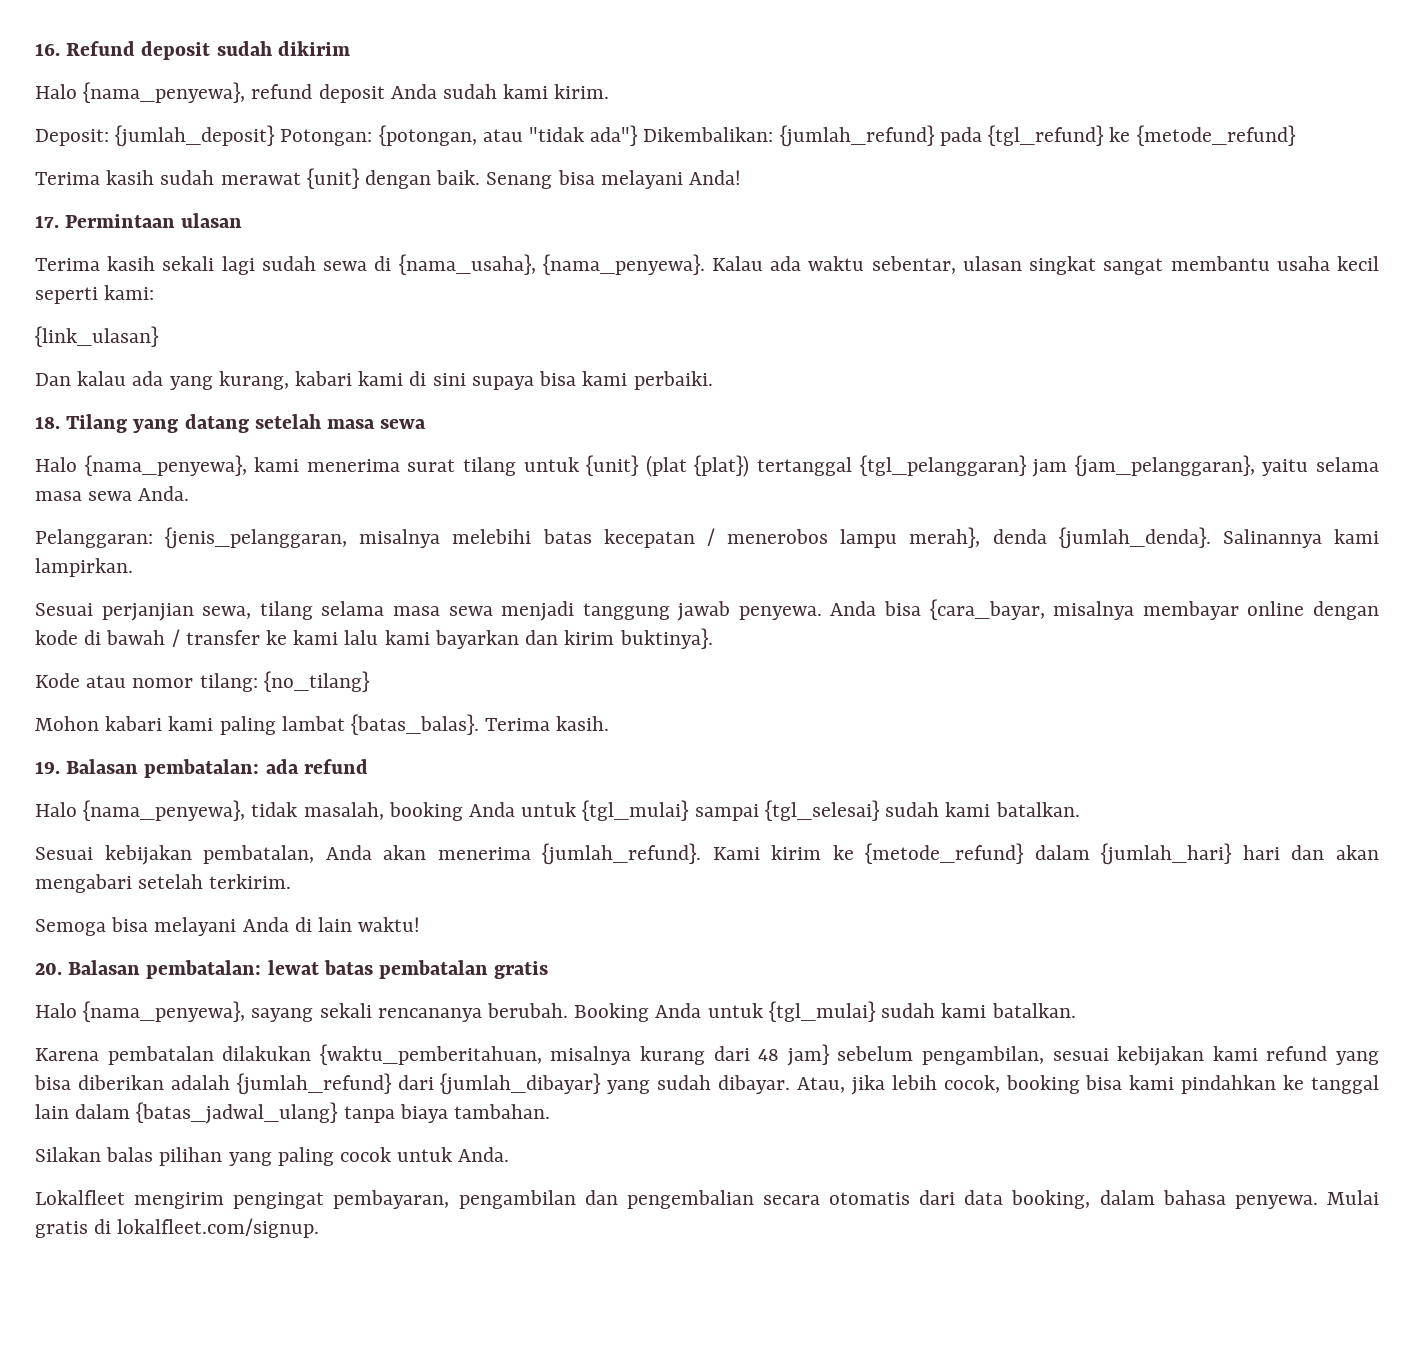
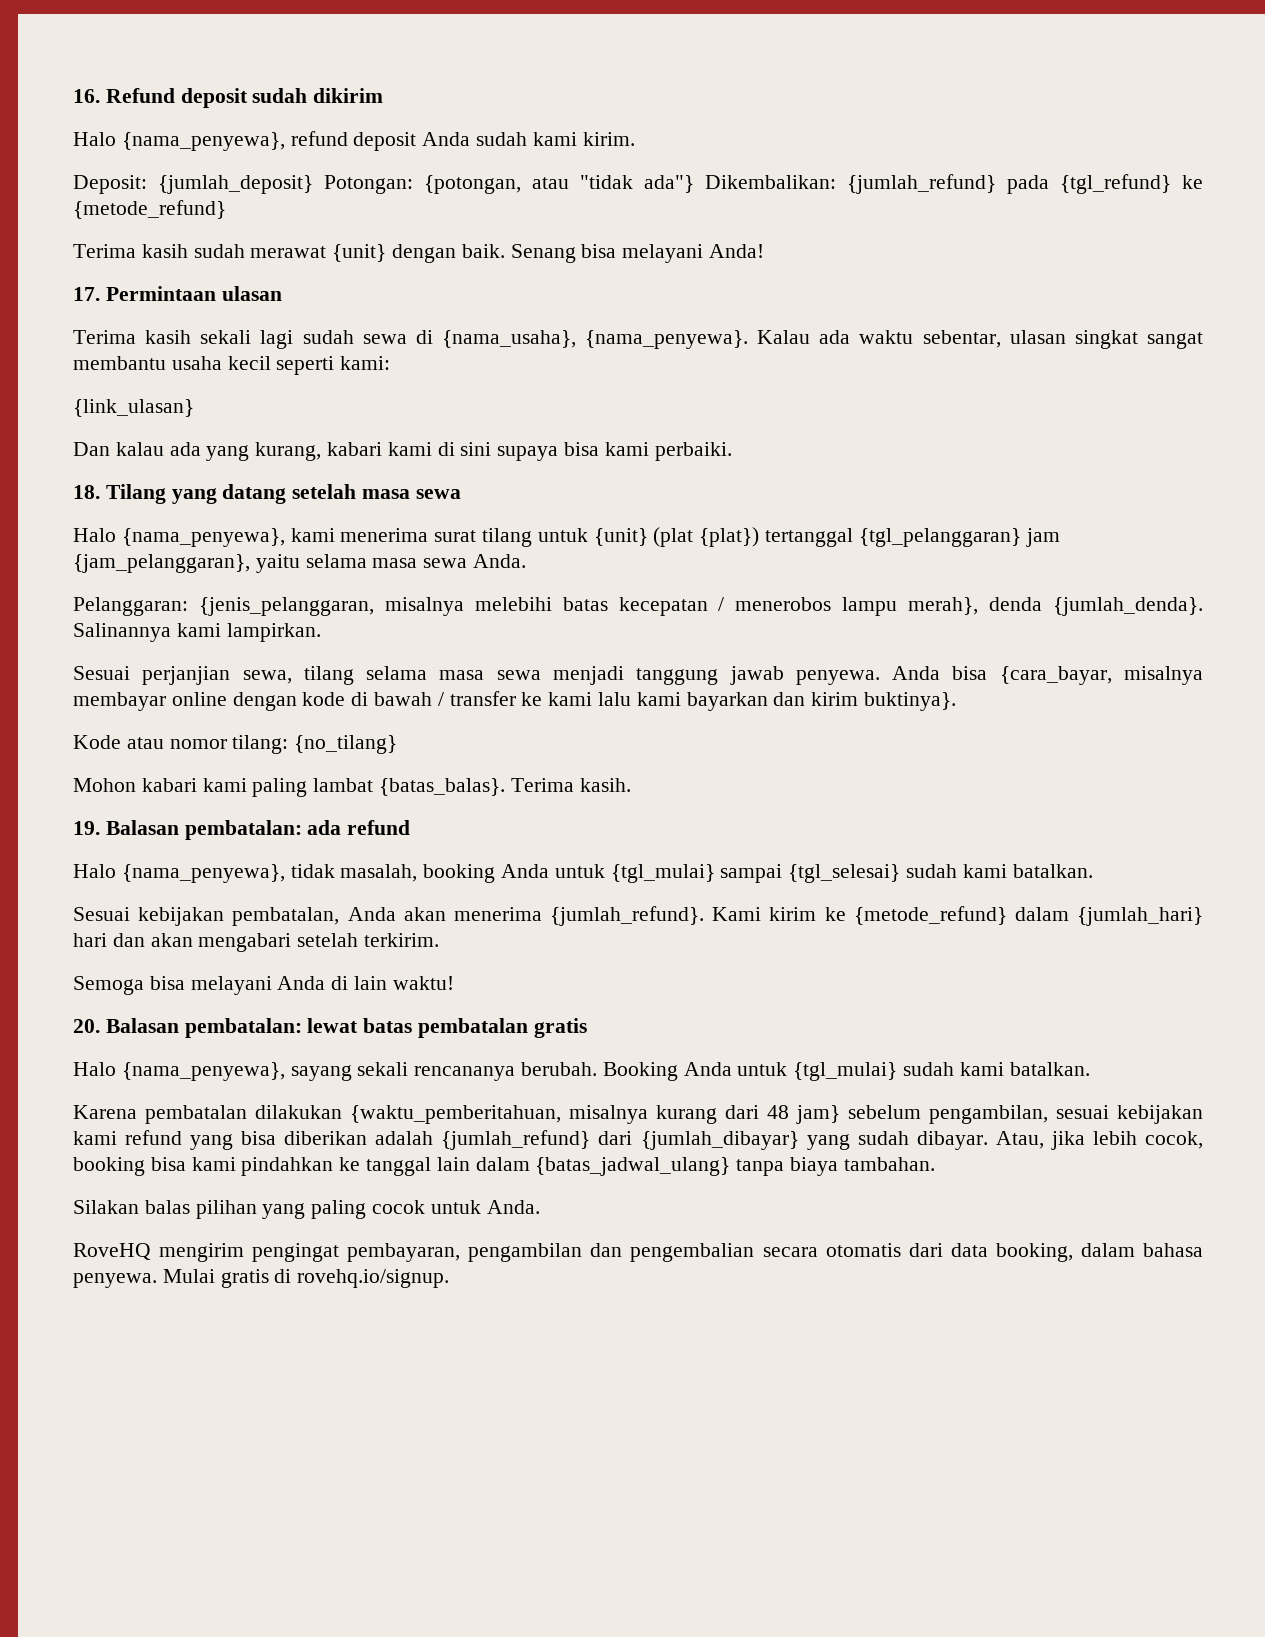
[35,1190,125,1205] Lokalfleet -> [73,1243,151,1260] RoveHQ
[117,1218,320,1238] lokalfleet.com/signup. -> [297,1269,450,1288] rovehq.io/signup.

